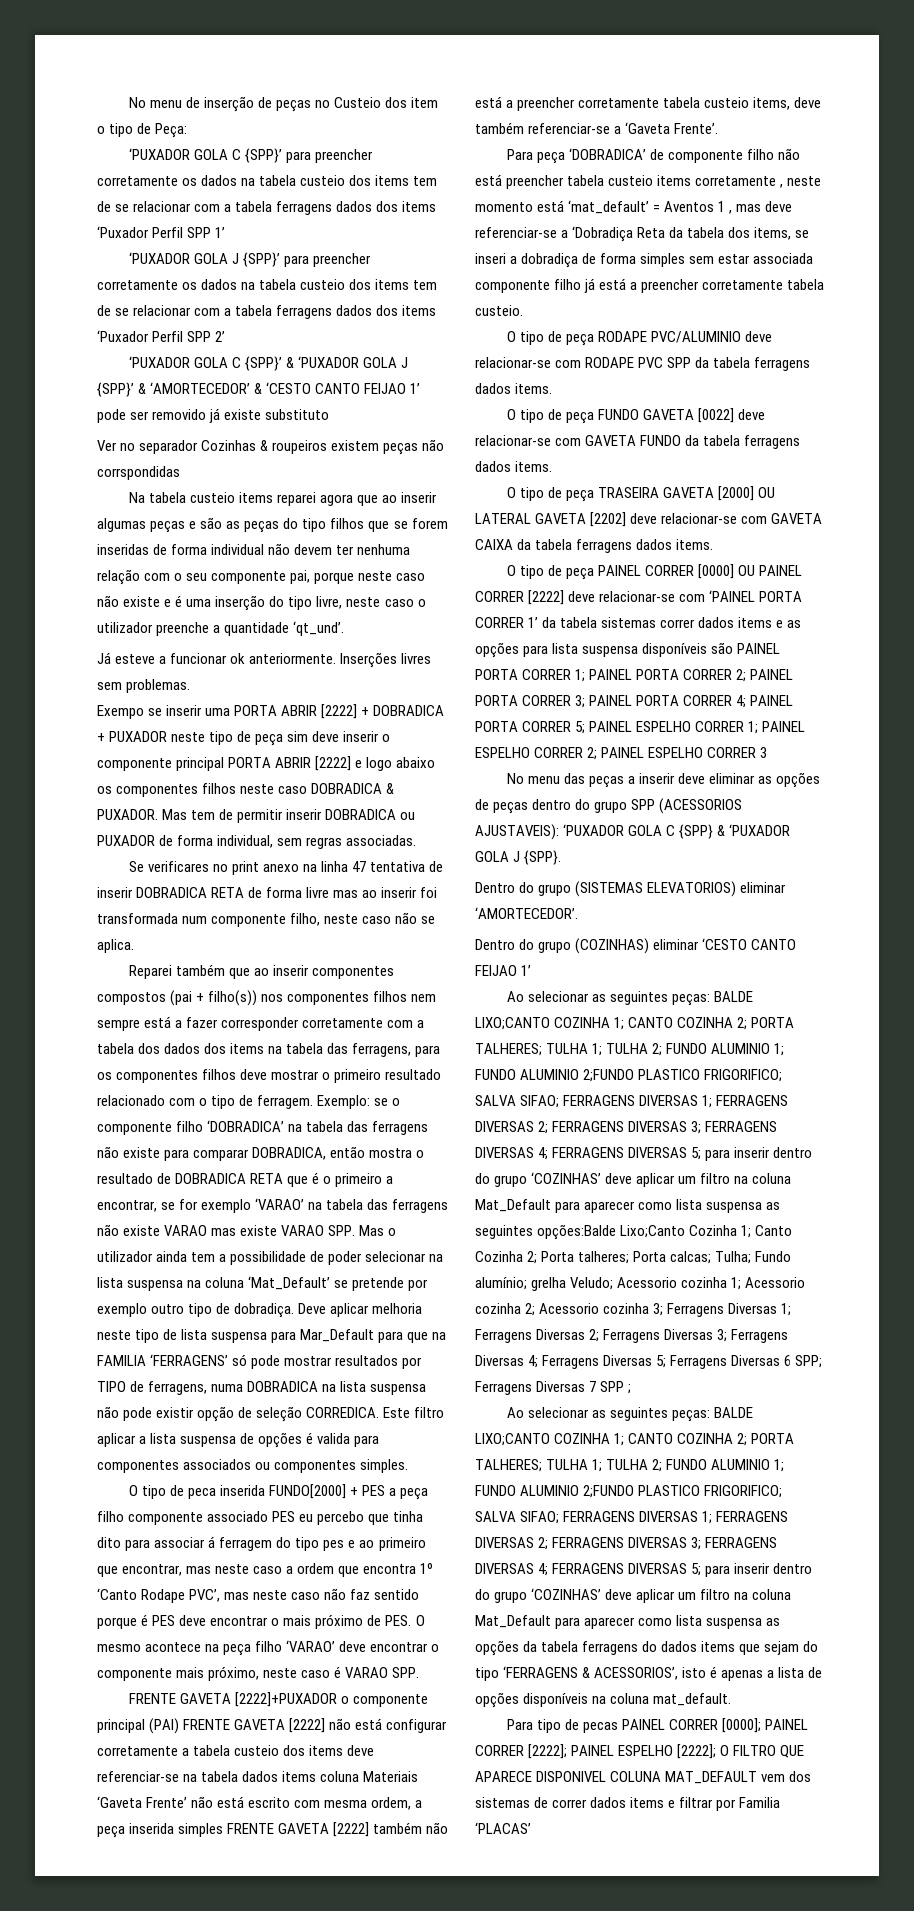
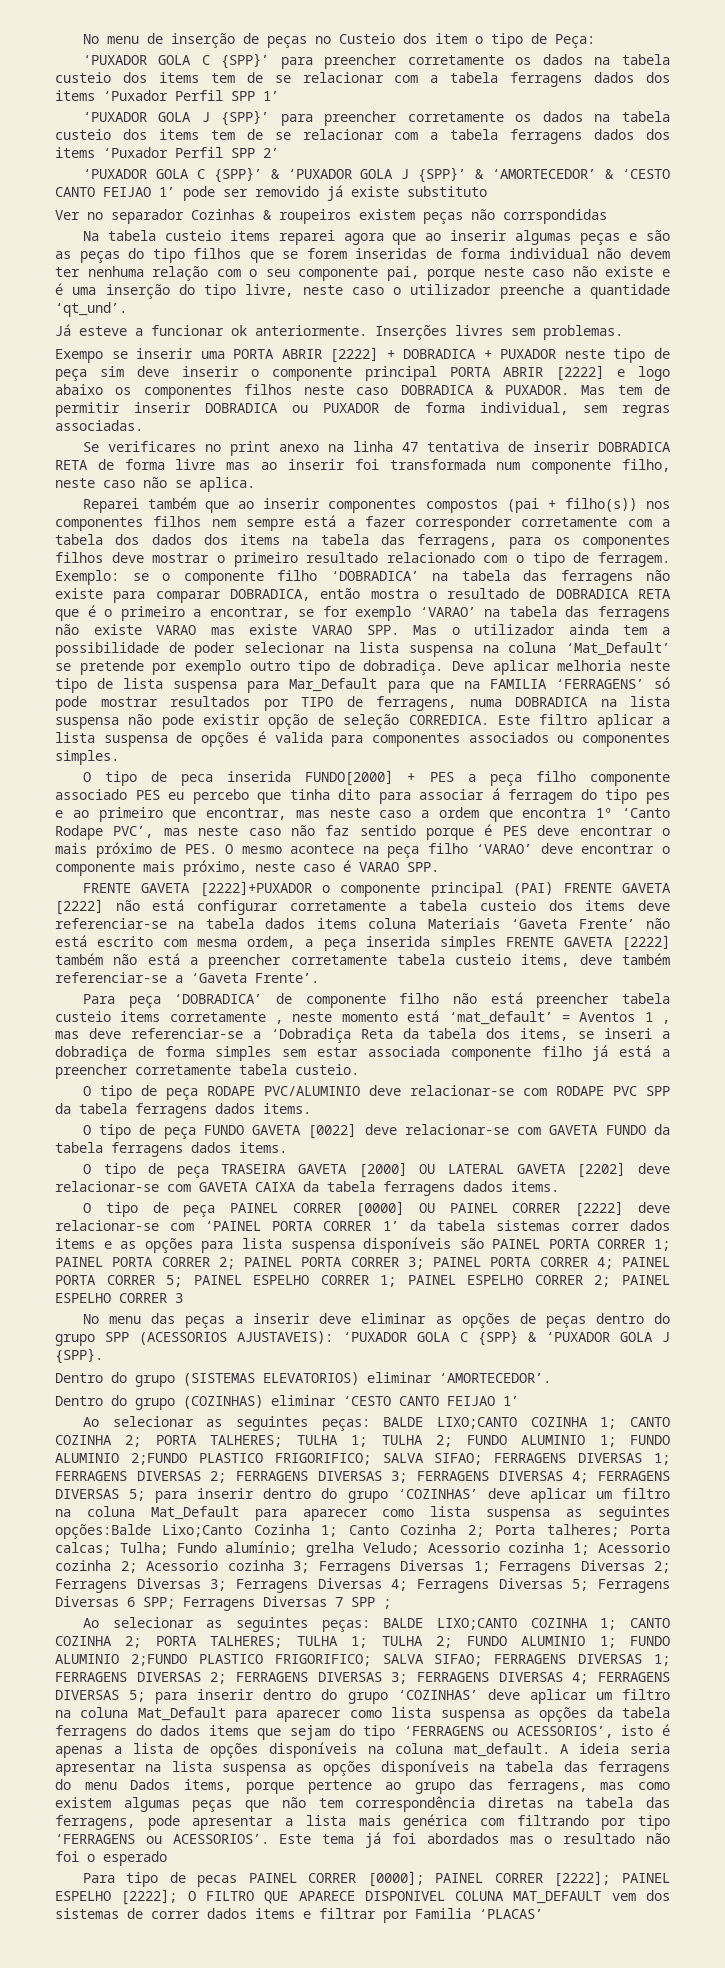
[582,1667,591,1678] & -> [492,1728,509,1736] ou
(732, 1699) none -> [560,1743,670,1754] [55,1760,670,1776] [55,1779,671,1794] [55,1796,670,1812] [55,1814,670,1830] [55,1832,670,1848] [55,1851,167,1866] A ideia seria apresentar na lista suspensa as opções disponíveis na tabela das ferragens do menu Dados items, porque pertence ao grupo das ferragens, mas como existem algumas peças que não tem correspondência diretas na tabela das ferragens, pode apresentar a lista mais genérica com filtrando por tipo ‘FERRAGENS ou ACESSORIOS’. Este tema já foi abordados mas o resultado não foi o esperado

